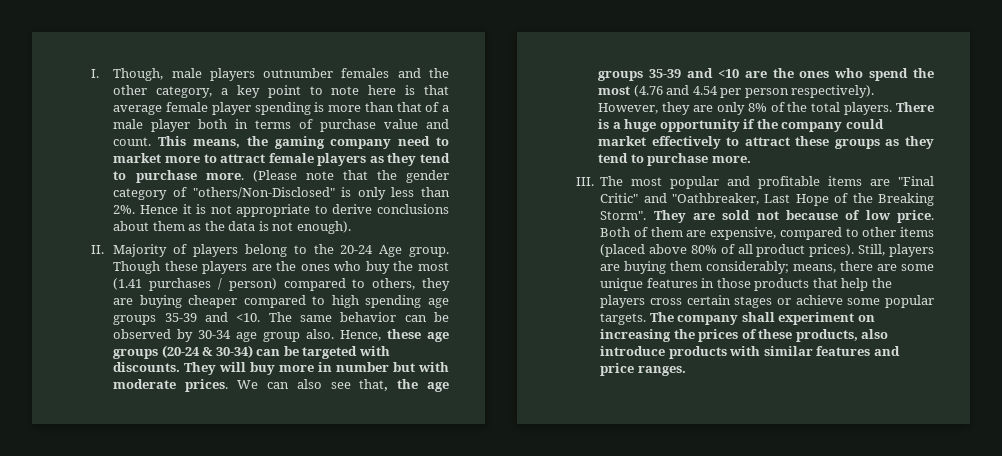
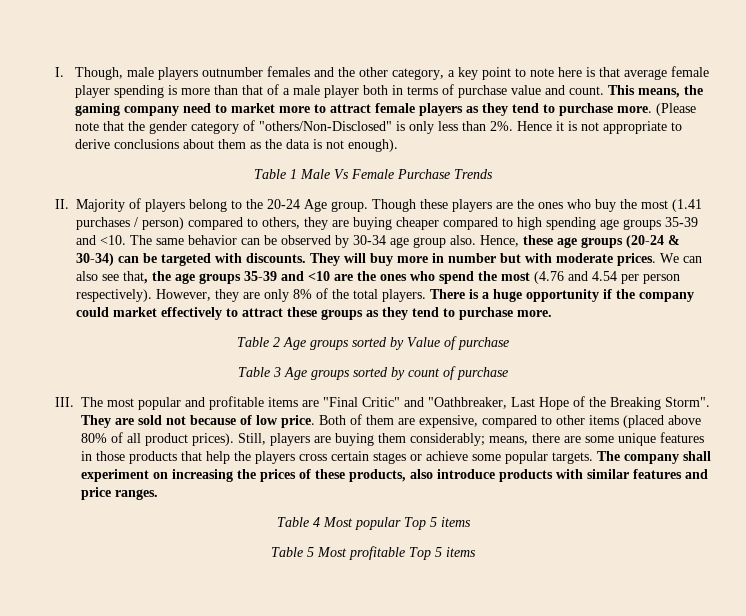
(351, 227) none -> [254,169,493,179] // Table 1 Male Vs Female Purchase Trends
(751, 159) none -> [237,336,509,350] [238,366,508,380] // Table 2 Age groups sorted by Value of purchase // Table 3 Age groups sorted by count of purchase
(686, 371) none -> [276,517,471,530] [271,546,476,560] // Table 4 Most popular Top 5 items // Table 5 Most profitable Top 5 items

